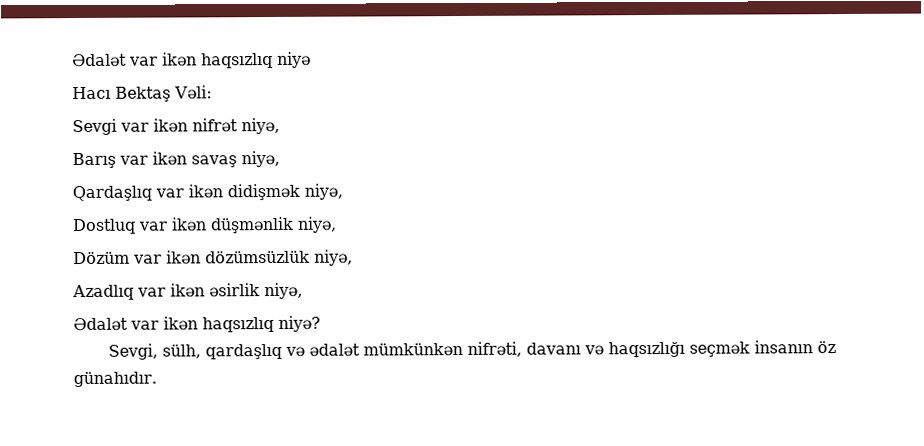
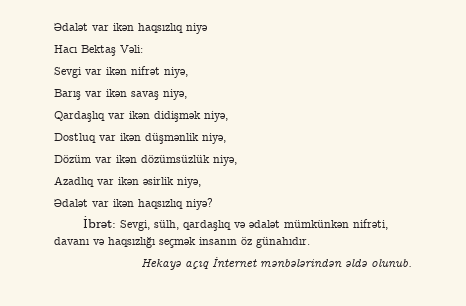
(321, 323) none -> [83,216,117,228] İbrət:
(157, 379) none -> [141,257,412,270] // Hekayə açıq İnternet mənbələrindən əldə olunub.

